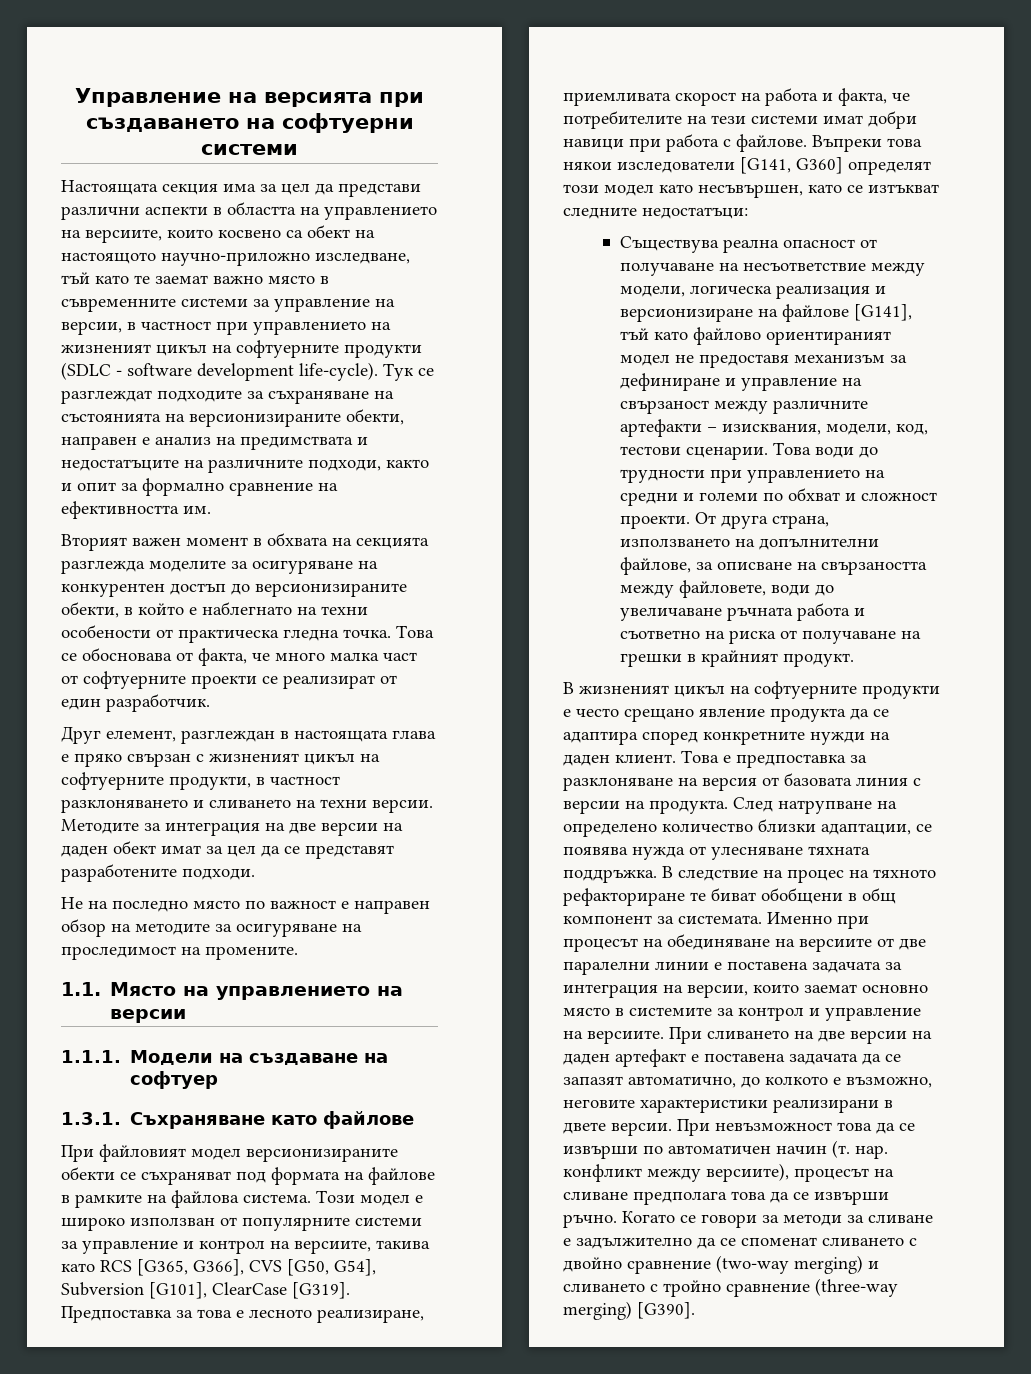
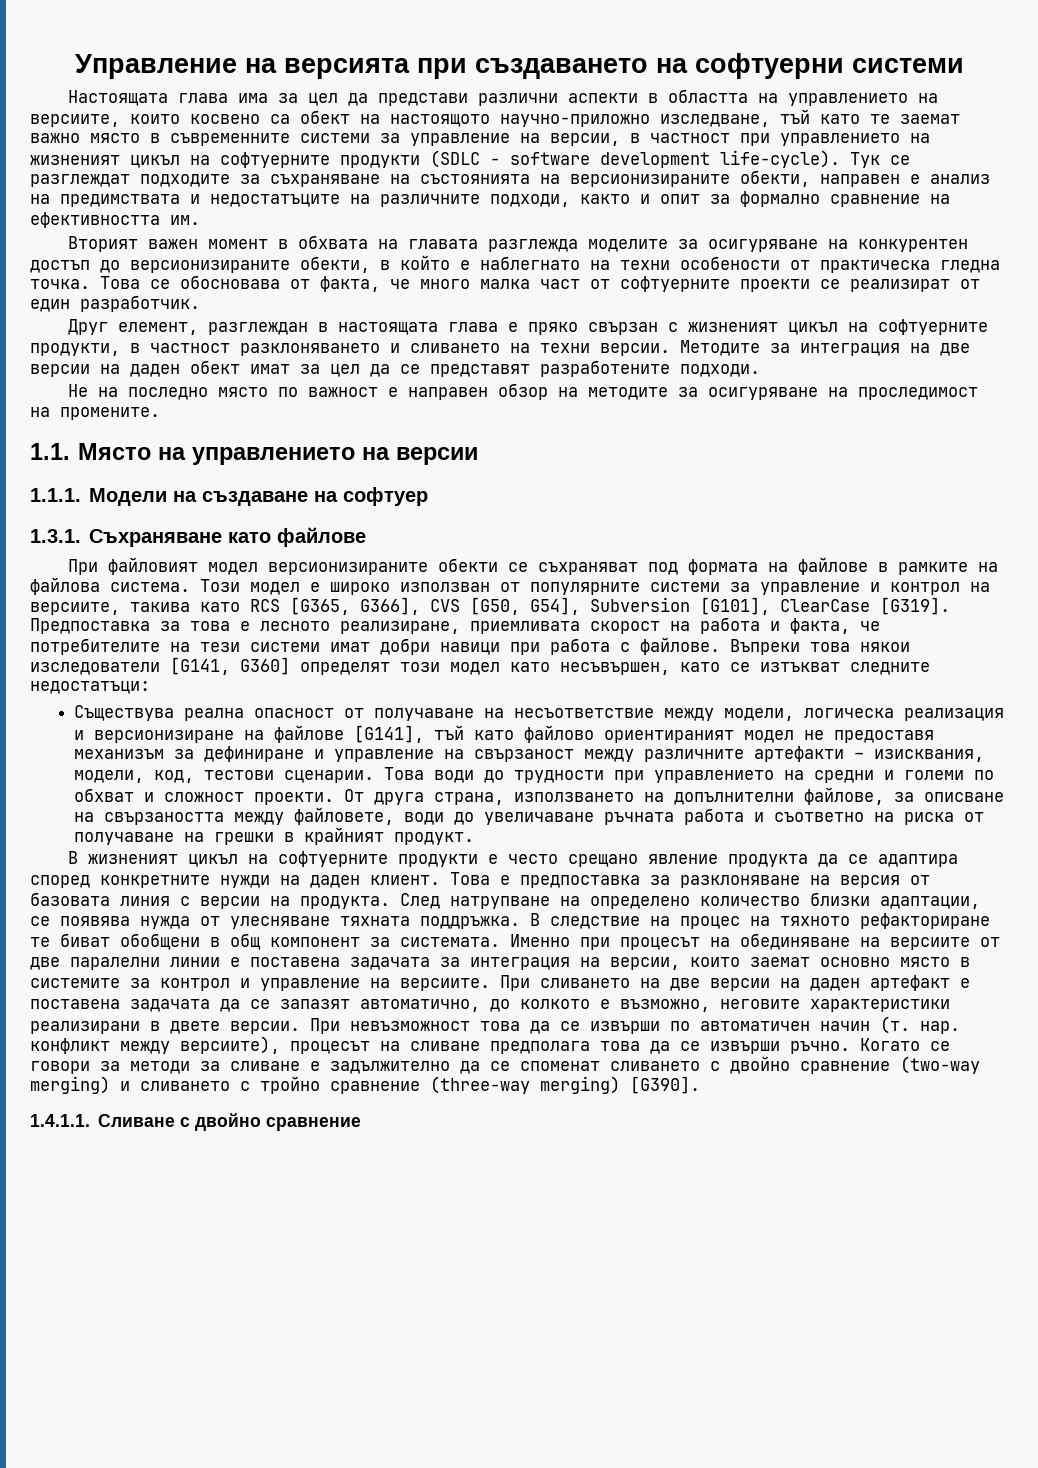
[162,184,218,195] секция -> [178,93,229,103] глава
[356,537,429,549] секцията -> [408,239,479,249] главата
(695, 1310) none -> [30,1113,362,1131] // 1.4.1.1. Сливане с двойно сравнение

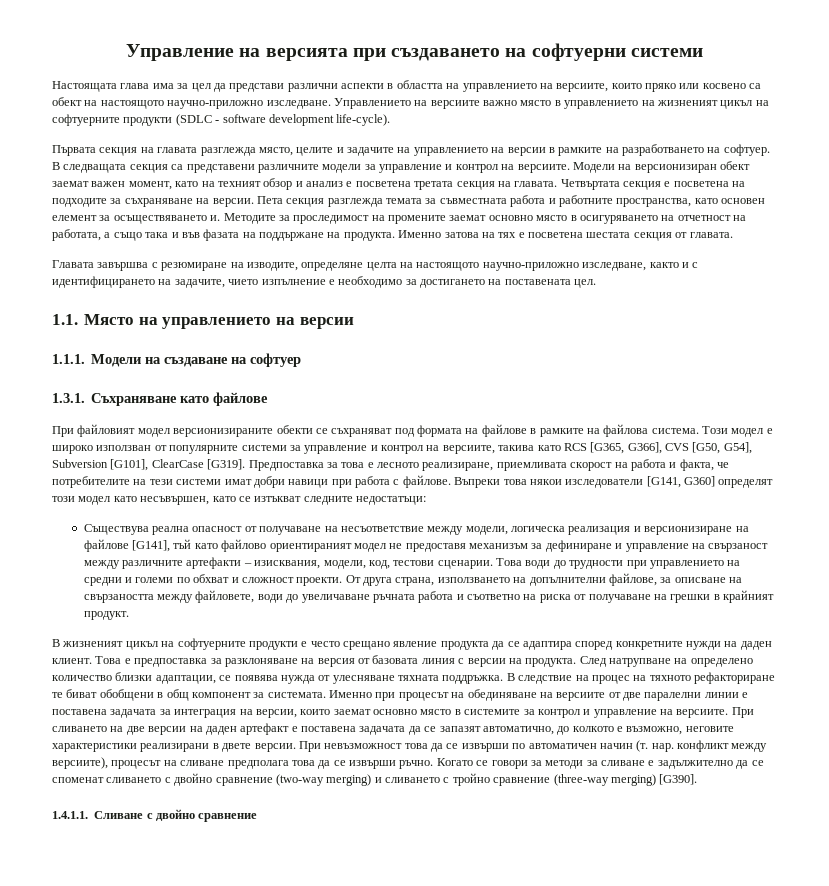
(180, 119) none -> [645,83,700,92] пряко или
[660,109,960,127] [30,133,770,146] изследване, тъй като те заемат важно място в съвременните системи за управление на версии, в частност при -> [266,98,561,109] изследване. Управлението на версиите важно място в
[850,152,910,168] [30,170,990,187] [30,191,950,207] [30,212,200,228] [68,235,969,252] [30,255,1000,273] [30,275,980,292] [30,295,200,312] [68,319,989,335] [30,340,970,356] [30,360,760,377] [68,383,979,400] [30,407,160,420] Тук сe разглеждат подходите за съхраняване на състоянията на версионизираните обекти, направен е анализ на предимствата и недостатъците на различните подходи, както и опит за формално сравнение на ефективността им. // Вторият важен момент в обхвата на главата разглежда моделите за осигуряване на конкурентен достъп до версионизираните обекти, в който е наблегнато на техни особености от практическа гледна точка. Това се обосновава от факта, че много малка част от софтуерните проекти се реализират от един разработчик. // Друг елемент, разглеждан в настоящата глава е пряко свързан с жизненият цикъл на софтуерните продукти, в частност разклоняването и сливането на техни версии. Методите за интеграция на две версии на даден обект имат за цел да се представят разработените подходи. // Не на последно място по важност е направен обзор на методите за осигуряване на проследимост на промените. -> [52,144,770,156] [52,161,750,173] [52,178,746,190] [52,195,765,207] [52,213,746,224] [52,229,733,241] [52,260,699,271] [52,276,597,288] // Първата секция на главата разглежда място, целите и задачите на управлението на версии в рамките на разработването на софтуер. В следващата секция са представени различните модели за управление и контрол на версиите. Модели на версионизиран обект заемат важен момент, като на техният обзор и анализ е посветена третата секция на главата. Четвъртата секция е посветена на подходите за съхраняване на версии. Пета секция разглежда темата за съвместната работа и работните пространства, като основен елемент за осъществяването и. Методите за проследимост на промените заемат основно място в осигуряването на отчетност на работата, а също така и във фазата на поддържане на продукта. Именно затова на тях е посветена шестата секция от главата. // Главата завършва с резюмиране на изводите, определяне целта на настоящото научно-приложно изследване, както и с идентифицирането на задачите, чието изпълнение е необходимо за достигането на поставената цел.

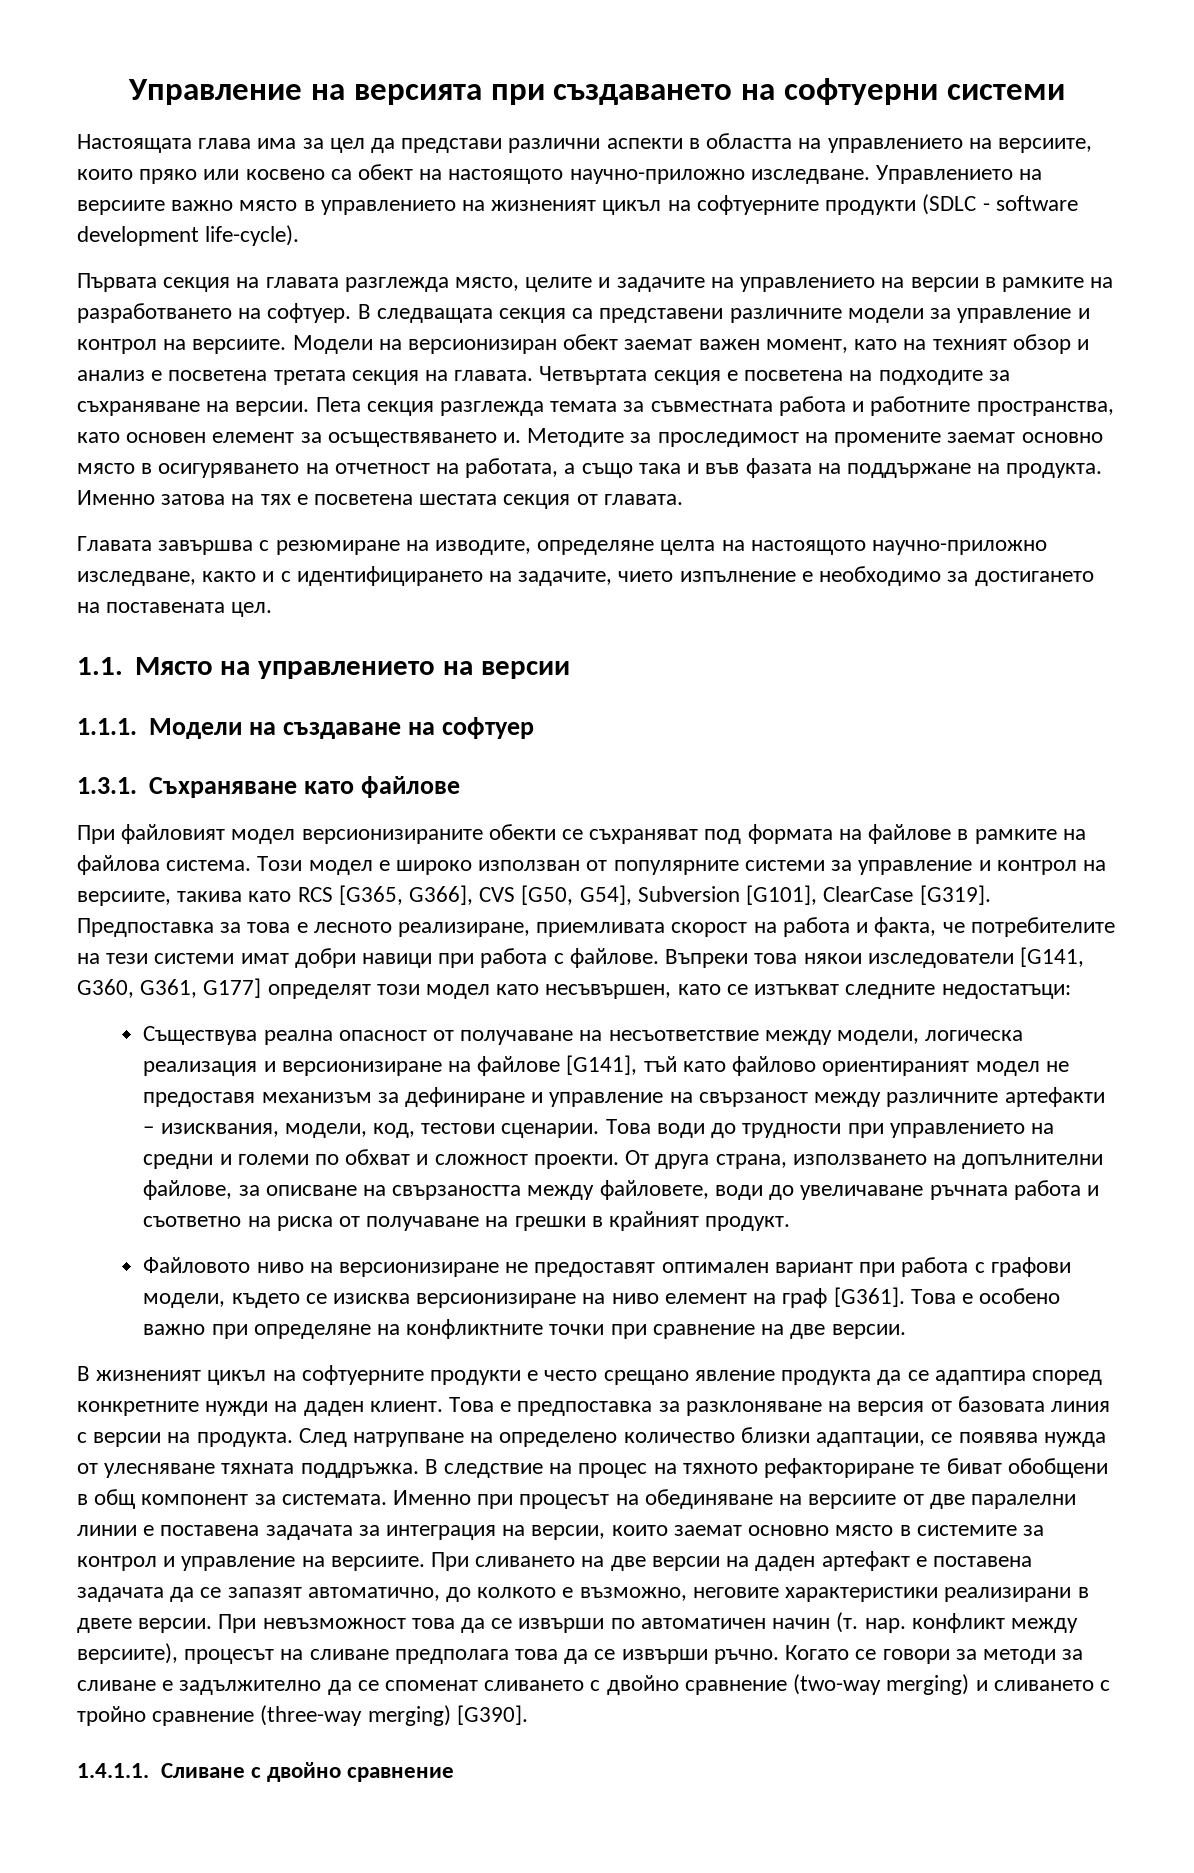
[684,476,715,487] G360] -> [77,978,262,998] G360, G361, G177]
(129, 615) none -> [143,1257,1071,1277] [143,1287,1061,1308] [143,1319,906,1339] // Файловото ниво на версионизиране не предоставят оптимален вариант при работа с графови модели, където се изисква версионизиране на ниво елемент на граф [G361]. Това е особено важно при определяне на конфликтните точки при сравнение на две версии.

